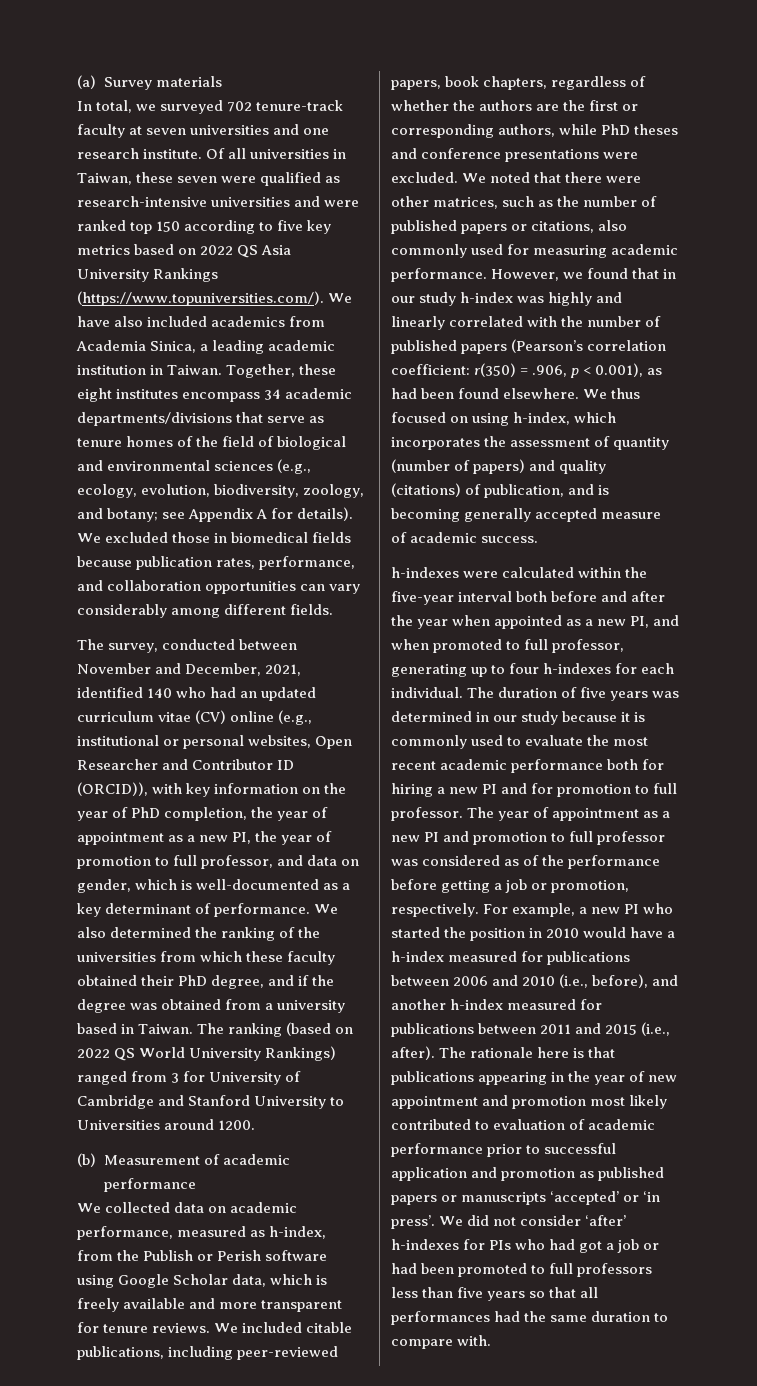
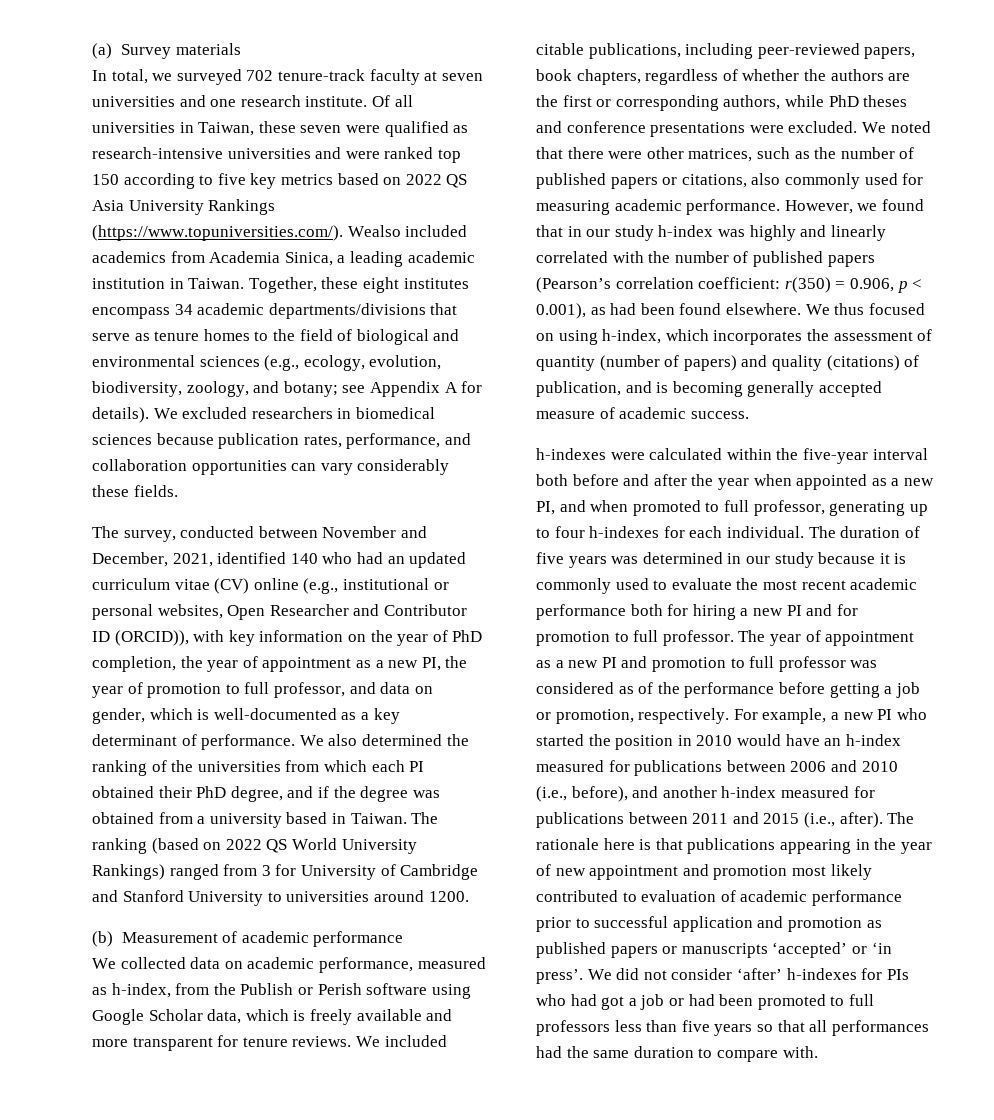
[328,293,353,303] [77,316,144,327] We have also -> [347,225,401,237] Wealso
[177,436,194,447] of -> [254,331,269,341] to
[172,532,211,543] those -> [251,407,333,419] researchers
[312,532,352,543] fields -> [92,434,152,445] sciences
[171,604,287,618] among different -> [92,485,129,497] these
[246,951,336,965] these faculty -> [371,760,425,772] each PI
[77,1120,160,1130] Universities -> [286,891,370,902] universities
[532,365,568,377] .906, -> [849,278,894,292] 0.906,
[667,931,676,938] a -> [824,738,842,746] an

